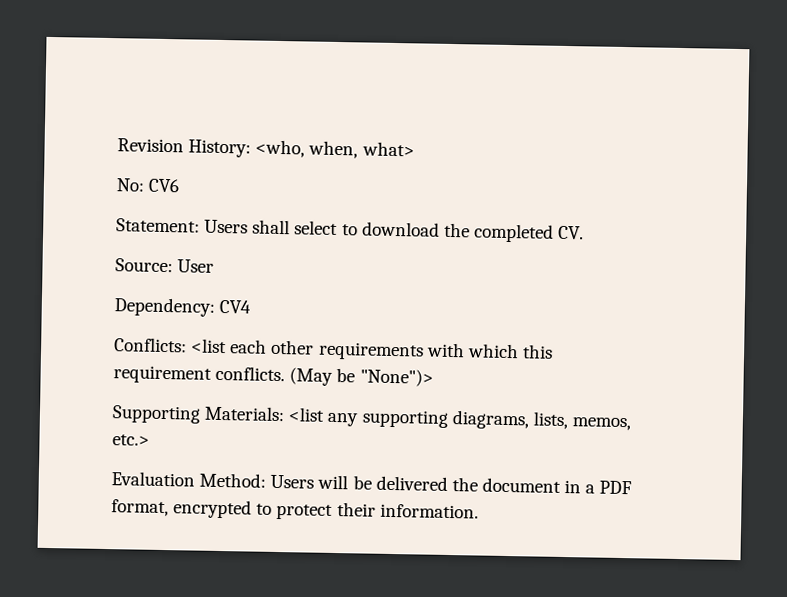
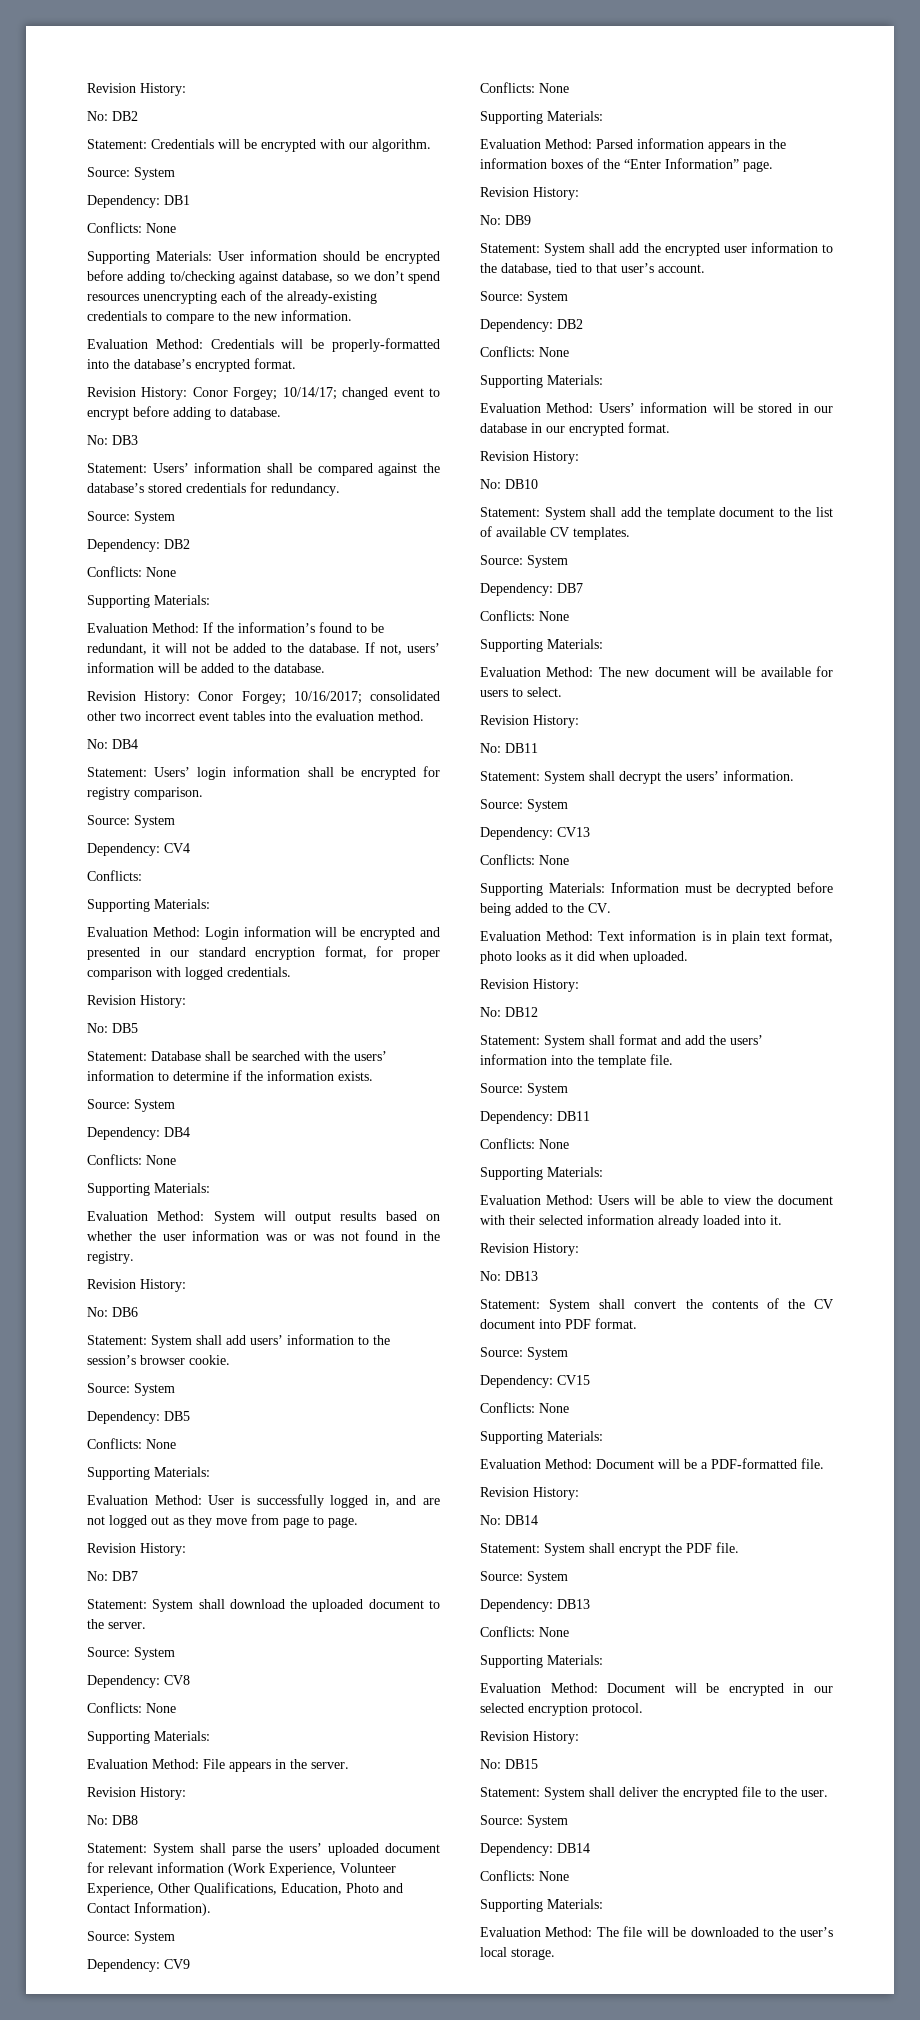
[117,138,415,159] [116,178,181,193] [116,218,585,243] [115,258,215,273] [114,297,252,317] [114,337,553,361] [113,365,434,387] [112,405,631,431] [112,434,150,446] Revision History: <who, when, what> // No: CV6 // Statement: Users shall select to download the completed CV. // Source: User // Dependency: CV4 // Conflicts: <list each other requirements with which this requirement conflicts. (May be "None")> // Supporting Materials: <list any supporting diagrams, lists, memos, etc.> -> [87,83,186,96] [87,111,138,121] [87,139,431,152] [87,167,175,180] [87,195,190,208] [87,222,176,233] [87,250,440,264] [87,270,440,284] [87,290,377,304] [87,310,352,324] [87,338,440,352] [87,358,296,372] [87,387,440,400] [87,406,281,420] [87,435,138,445] [87,462,440,476] [87,482,340,496] [87,511,175,524] [87,539,190,552] [87,566,176,577] [87,595,210,608] [87,622,384,633] [87,642,440,655] [87,662,325,673] [87,691,440,704] [87,711,424,721] [87,739,138,749] [87,766,440,780] [87,787,203,800] [87,815,175,828] [87,843,190,856] [87,870,142,881] [87,899,210,912] [87,926,440,940] [87,946,440,960] [87,967,291,980] [87,995,186,1008] [87,1023,138,1033] [87,1051,387,1061] [87,1070,373,1081] [87,1099,175,1112] [87,1127,190,1140] [87,1154,176,1165] [87,1183,210,1196] [87,1211,440,1224] [87,1230,441,1241] [87,1251,134,1264] [87,1279,186,1292] [87,1307,138,1317] [87,1334,390,1348] [87,1355,230,1365] [87,1383,175,1396] [87,1411,190,1424] [87,1438,176,1449] [87,1467,210,1480] [87,1494,440,1508] [87,1514,358,1528] [87,1543,186,1556] [87,1571,138,1581] [87,1599,440,1612] [87,1619,146,1629] [87,1647,175,1660] [87,1675,190,1688] [87,1702,176,1713] [87,1731,210,1744] [87,1759,349,1772] [87,1787,186,1800] [87,1815,138,1825] [87,1843,440,1856] [87,1862,396,1876] [87,1882,403,1896] [87,1902,211,1916] [87,1931,175,1944] [87,1959,190,1972] [480,82,569,93] [480,111,603,124] [480,138,786,152] [480,158,773,172] [480,187,579,200] [480,215,531,225] [480,242,833,256] [480,263,705,275] [480,291,568,304] [480,319,583,332] [480,346,569,357] [480,375,603,388] [480,402,833,413] [480,422,670,436] [480,451,579,464] [480,479,538,489] [480,507,833,520] [480,526,630,540] [480,555,568,568] [480,583,583,596] [480,610,569,621] [480,639,603,652] [480,666,833,677] [480,687,562,697] [480,715,579,728] [480,743,538,753] [480,770,794,784] [480,799,568,812] [480,827,590,840] [480,854,569,865] [480,882,833,896] [480,903,611,916] [480,930,833,944] [480,951,688,964] [480,979,579,992] [480,1007,538,1017] [480,1034,763,1048] [480,1054,673,1068] [480,1083,568,1096] [480,1111,590,1124] [480,1138,569,1149] [480,1167,603,1180] Revision History: // No: DB2 // Statement: Credentials will be encrypted with our algorithm. // Source: System // Dependency: DB1 // Conflicts: None // Supporting Materials: User information should be encrypted before adding to/checking against database, so we don’t spend resources unencrypting each of the already-existing credentials to compare to the new information. // Evaluation Method: Credentials will be properly-formatted into the database’s encrypted format. // Revision History: Conor Forgey; 10/14/17; changed event to encrypt before adding to database. // No: DB3 // Statement: Users’ information shall be compared against the database’s stored credentials for redundancy. // Source: System // Dependency: DB2 // Conflicts: None // Supporting Materials: // Evaluation Method: If the information’s found to be redundant, it will not be added to the database. If not, users’ information will be added to the database. // Revision History: Conor Forgey; 10/16/2017; consolidated other two incorrect event tables into the evaluation method. // No: DB4 // Statement: Users’ login information shall be encrypted for registry comparison. // Source: System // Dependency: CV4 // Conflicts: // Supporting Materials: // Evaluation Method: Login information will be encrypted and presented in our standard encryption format, for proper comparison with logged credentials. // Revision History: // No: DB5 // Statement: Database shall be searched with the users’ information to determine if the information exists. // Source: System // Dependency: DB4 // Conflicts: None // Supporting Materials: // Evaluation Method: System will output results based on whether the user information was or was not found in the registry. // Revision History: // No: DB6 // Statement: System shall add users’ information to the session’s browser cookie. // Source: System // Dependency: DB5 // Conflicts: None // Supporting Materials: // Evaluation Method: User is successfully logged in, and are not logged out as they move from page to page. // Revision History: // No: DB7 // Statement: System shall download the uploaded document to the server. // Source: System // Dependency: CV8 // Conflicts: None // Supporting Materials: // Evaluation Method: File appears in the server. // Revision History: // No: DB8 // Statement: System shall parse the users’ uploaded document for relevant information (Work Experience, Volunteer Experience, Other Qualifications, Education, Photo and Contact Information). // Source: System // Dependency: CV9 // Conflicts: None // Supporting Materials: // Evaluation Method: Parsed information appears in the information boxes of the “Enter Information” page. // Revision History: // No: DB9 // Statement: System shall add the encrypted user information to the database, tied to that user’s account. // Source: System // Dependency: DB2 // Conflicts: None // Supporting Materials: // Evaluation Method: Users’ information will be stored in our database in our encrypted format. // Revision History: // No: DB10 // Statement: System shall add the template document to the list of available CV templates. // Source: System // Dependency: DB7 // Conflicts: None // Supporting Materials: // Evaluation Method: The new document will be available for users to select. // Revision History: // No: DB11 // Statement: System shall decrypt the users’ information. // Source: System // Dependency: CV13 // Conflicts: None // Supporting Materials: Information must be decrypted before being added to the CV. // Evaluation Method: Text information is in plain text format, photo looks as it did when uploaded. // Revision History: // No: DB12 // Statement: System shall format and add the users’ information into the template file. // Source: System // Dependency: DB11 // Conflicts: None // Supporting Materials:
[375,475,633,495] [111,499,479,520] delivered the document in a PDF format, encrypted to protect their information. -> [679,1195,833,1205] [480,1214,782,1228] [480,1243,579,1256] [480,1271,538,1281] [480,1298,833,1312] [480,1318,637,1329] [480,1347,568,1360] [480,1375,590,1388] [480,1402,569,1413] [480,1431,603,1444] [480,1458,824,1469] [480,1487,579,1500] [480,1515,538,1525] [480,1542,739,1556] [480,1571,568,1584] [480,1599,590,1612] [480,1626,569,1637] [480,1655,603,1668] [480,1683,833,1696] [480,1703,643,1716] [480,1731,579,1744] [480,1759,538,1769] [480,1786,828,1800] [480,1815,568,1828] [480,1843,590,1856] [480,1870,569,1881] [480,1899,603,1912] [480,1926,834,1937] [480,1947,555,1960] able to view the document with their selected information already loaded into it. // Revision History: // No: DB13 // Statement: System shall convert the contents of the CV document into PDF format. // Source: System // Dependency: CV15 // Conflicts: None // Supporting Materials: // Evaluation Method: Document will be a PDF-formatted file. // Revision History: // No: DB14 // Statement: System shall encrypt the PDF file. // Source: System // Dependency: DB13 // Conflicts: None // Supporting Materials: // Evaluation Method: Document will be encrypted in our selected encryption protocol. // Revision History: // No: DB15 // Statement: System shall deliver the encrypted file to the user. // Source: System // Dependency: DB14 // Conflicts: None // Supporting Materials: // Evaluation Method: The file will be downloaded to the user’s local storage.

